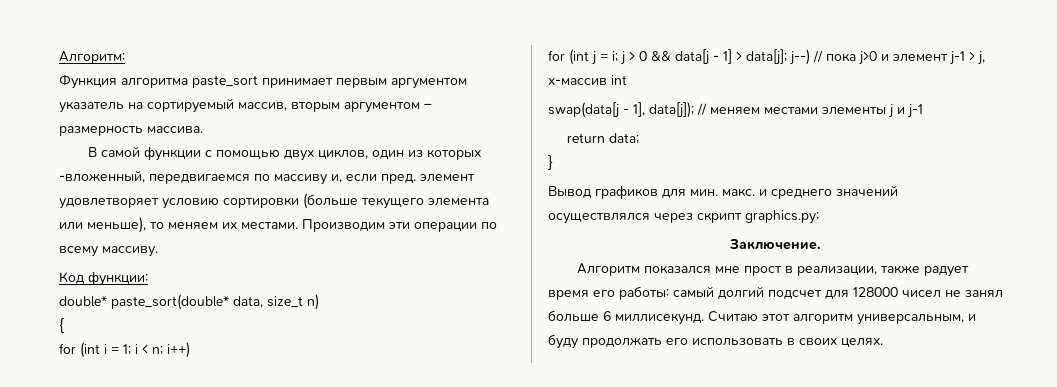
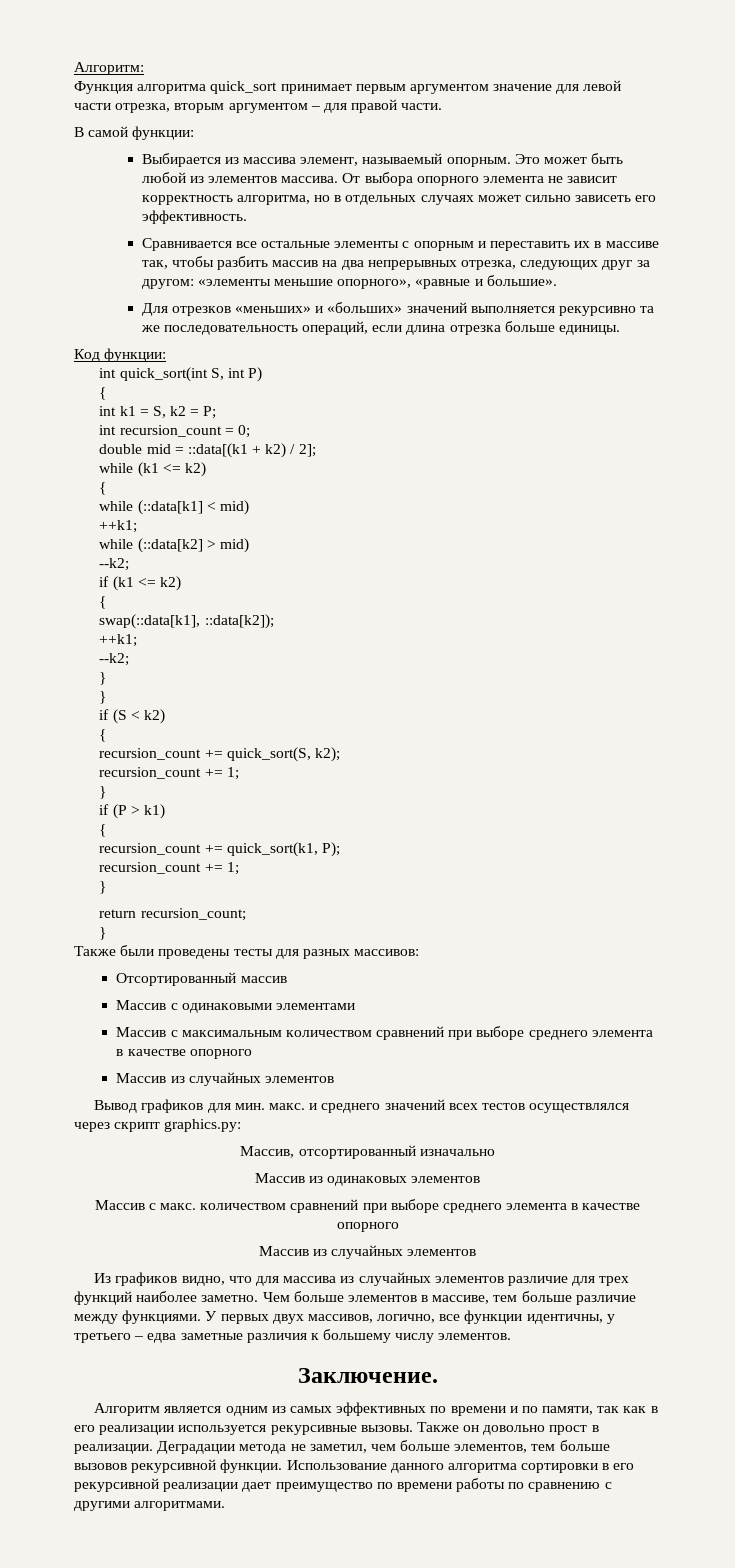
[192,75,258,88] paste_sort -> [210,81,278,94] quick_sort
[59,98,432,113] [59,126,203,136] [87,146,481,161] [59,170,475,185] [59,193,489,209] [59,217,497,233] [59,246,158,257] [59,271,148,286] [59,294,319,310] [59,318,64,333] [59,342,190,358] [548,49,985,65] [548,75,627,85] [548,102,923,118] указатель на сортируемый массив, вторым аргументом – размерность массива. // В самой функции с помощью двух циклов, один из которых -вложенный, передвигаемся по массиву и, если пред. элемент удовлетворяет условию сортировки (больше текущего элемента или меньше), то меняем их местами. Производим эти операции по всему массиву. // Код функции: // double* paste_sort(double* data, size_t n) // { // for (int i = 1; i < n; i++) // for (int j = i; j > 0 && data[j - 1] > data[j]; j--) // пока j>0 и элемент j-1 > j, x-массив int // swap(data[j - 1], data[j]); // меняем местами элементы j и j-1 -> [493,80,622,94] [74,99,443,113] [74,126,195,140] [141,153,624,167] [141,172,618,186] [141,195,657,205] [141,210,247,224] [141,238,659,251] [141,256,650,270] [141,275,557,289] [141,302,655,316] [140,321,621,335] [74,348,167,362] [99,367,263,382] [99,387,107,400] [99,406,217,419] [99,425,250,438] [99,443,316,458] [99,462,206,477] [99,482,107,495] [99,500,249,515] [99,520,138,533] [99,538,249,553] [99,558,130,571] [99,576,181,591] [99,596,107,609] [99,614,274,629] [99,634,138,647] [99,653,130,666] [99,672,107,685] [99,691,107,704] [99,709,165,724] [99,729,107,742] [99,747,340,762] [99,767,239,780] [99,786,107,799] [99,804,165,819] [99,824,107,837] [99,842,340,857] [99,862,239,875] [99,881,107,894] значение для левой части отрезка, вторым аргументом – для правой части. // В самой функции: // Выбирается из массива элемент, называемый опорным. Это может быть любой из элементов массива. От выбора опорного элемента не зависит корректность алгоритма, но в отдельных случаях может сильно зависеть его эффективность. // Сравнивается все остальные элементы с опорным и переставить их в массиве так, чтобы разбить массив на два непрерывных отрезка, следующих друг за другом: «элементы меньшие опорного», «равные и большие». // Для отрезков «меньших» и «больших» значений выполняется рекурсивно та же последовательность операций, если длина отрезка больше единицы. // Код функции: // int quick_sort(int S, int P) // { // int k1 = S, k2 = P; // int recursion_count = 0; // double mid = ::data[(k1 + k2) / 2]; // while (k1 <= k2) // { // while (::data[k1] < mid) // ++k1; // while (::data[k2] > mid) // --k2; // if (k1 <= k2) // { // swap(::data[k1], ::data[k2]); // ++k1; // --k2; // } // } // if (S < k2) // { // recursion_count += quick_sort(S, k2); // recursion_count += 1; // } // if (P > k1) // { // recursion_count += quick_sort(k1, P); // recursion_count += 1; // }
[609,133,640,144] [548,155,553,170] data; // } -> [140,908,246,921] [99,927,107,940] [74,945,420,959] [116,972,287,986] [116,1000,355,1013] [116,1026,653,1040] [116,1049,252,1059] [116,1072,334,1086] recursion_count; // } // Также были проведены тесты для разных массивов: // Отсортированный массив // Массив с одинаковыми элементами // Массив с максимальным количеством сравнений при выборе среднего элемента в качестве опорного // Массив из случайных элементов
(898, 190) none -> [448,1103,525,1110] всех тестов
[729,239,821,250] [576,263,969,277] [548,286,1003,300] [548,310,976,325] [548,334,883,349] Заключение. // Алгоритм показался мне прост в реализации, также радует время его работы: самый долгий подсчет для 128000 чисел не занял больше 6 миллисекунд. Считаю этот алгоритм универсальным, и буду продолжать его использовать в своих целях. -> [240,1145,495,1159] [254,1173,481,1186] [94,1199,641,1213] [336,1222,399,1232] [258,1245,477,1259] [94,1272,630,1286] [74,1291,636,1305] [74,1310,615,1324] [74,1329,512,1343] [297,1368,438,1383] [94,1402,658,1416] [74,1422,599,1435] [74,1440,610,1454] [74,1459,635,1473] [74,1478,612,1492] [74,1501,226,1511] Массив, отсортированный изначально // Массив из одинаковых элементов // Массив с макс. количеством сравнений при выборе среднего элемента в качестве опорного // Массив из случайных элементов // Из графиков видно, что для массива из случайных элементов различие для трех функций наиболее заметно. Чем больше элементов в массиве, тем больше различие между функциями. У первых двух массивов, логично, все функции идентичны, у третьего – едва заметные различия к большему числу элементов. // Заключение. // Алгоритм является одним из самых эффективных по времени и по памяти, так как в его реализации используется рекурсивные вызовы. Также он довольно прост в реализации. Деградации метода не заметил, чем больше элементов, тем больше вызовов рекурсивной функции. Использование данного алгоритма сортировки в его рекурсивной реализации дает преимущество по времени работы по сравнению с другими алгоритмами.

